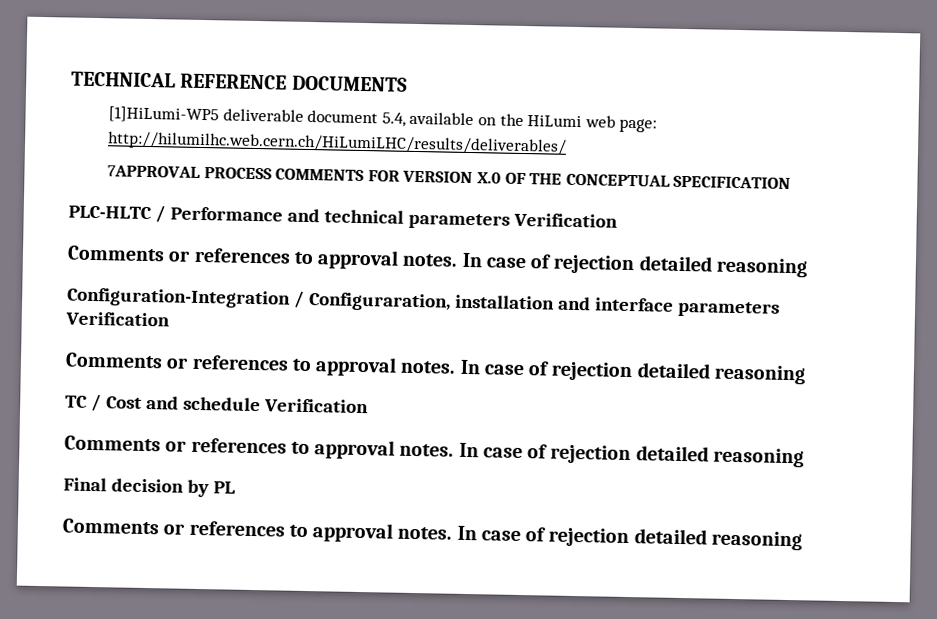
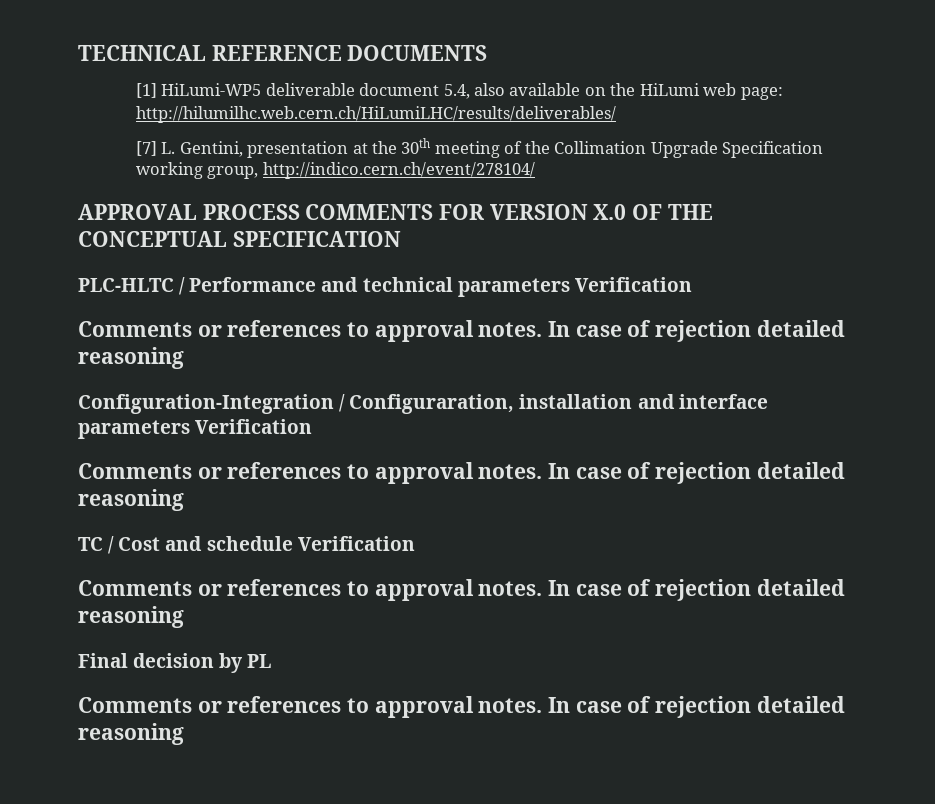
[108,106,220,124] [1]HiLumi-WP5 -> [135,83,262,98] [1] HiLumi-WP5
(406, 119) none -> [473,83,505,96] also
[107,165,202,178] 7APPROVAL -> [135,138,824,158] [135,162,535,179] [78,204,197,220] [7] L. Gentini, presentation at the 30th meeting of the Collimation Upgrade Specification working group, http://indico.cern.ch/event/278104/ // APPROVAL

